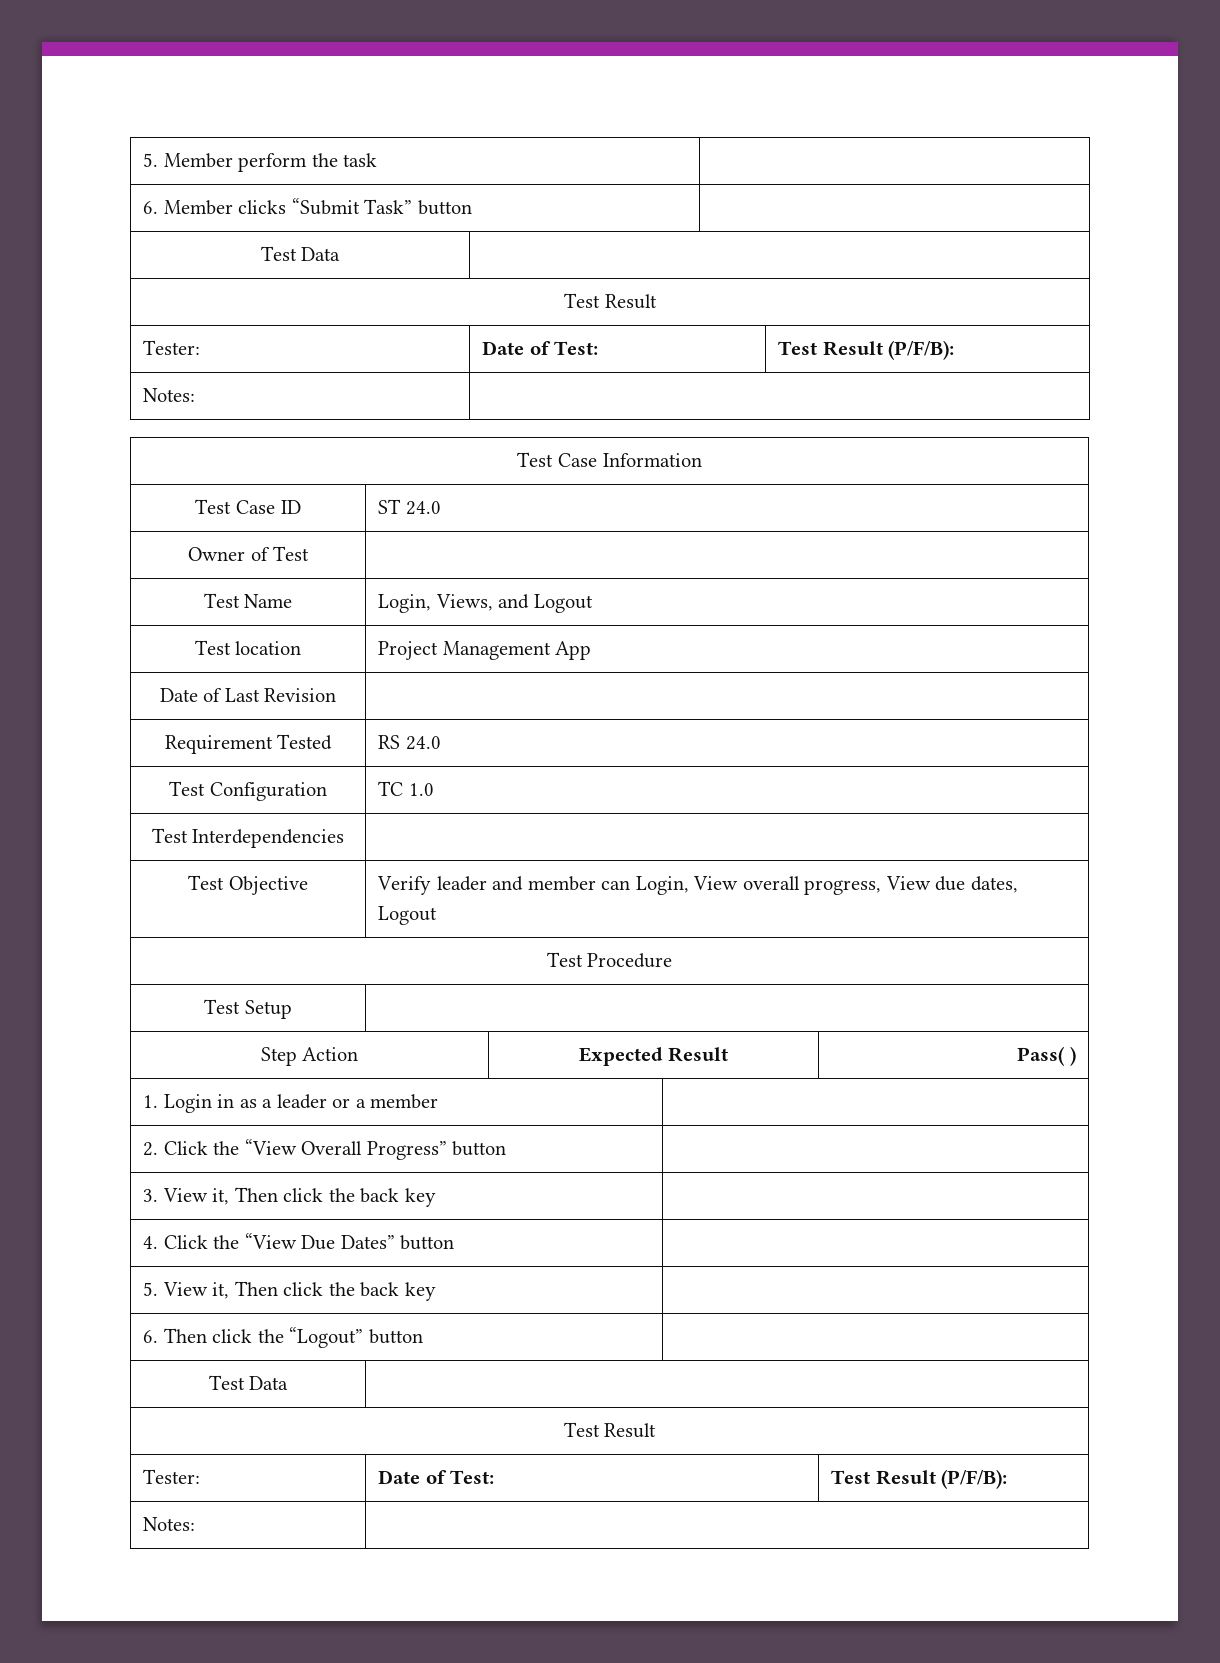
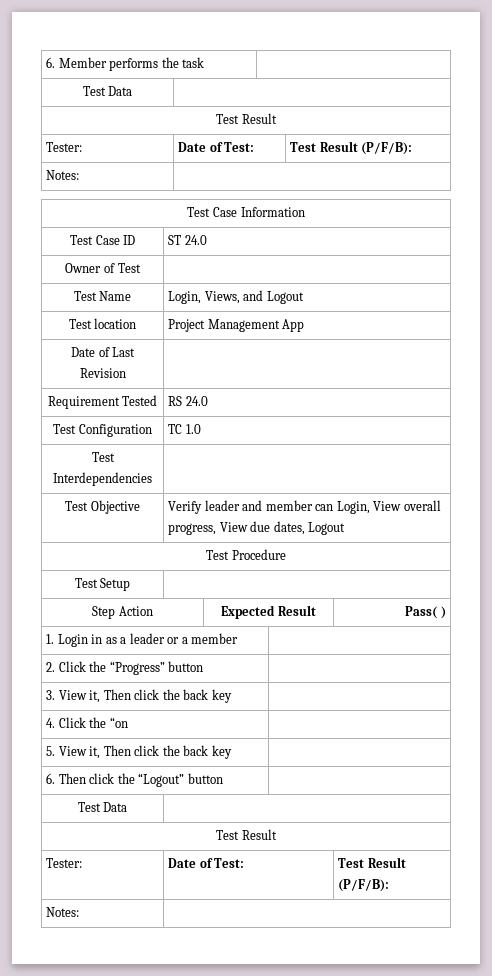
[143,153,308,172] 5. Member perform -> [46,57,159,71] 6. Member performs
[143,198,472,215] // 6. Member clicks “Submit Task” button | -> (205, 62) none
[244,1139,447,1160] “View Overall Progress” -> [109,661,165,675] “Progress”
[244,1233,455,1250] “View Due Dates” button -> [109,717,128,728] “on

